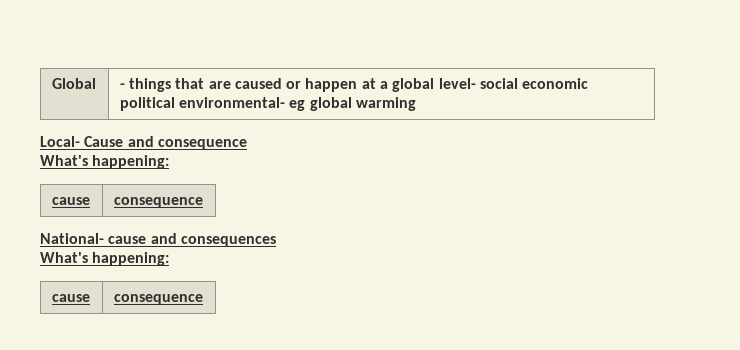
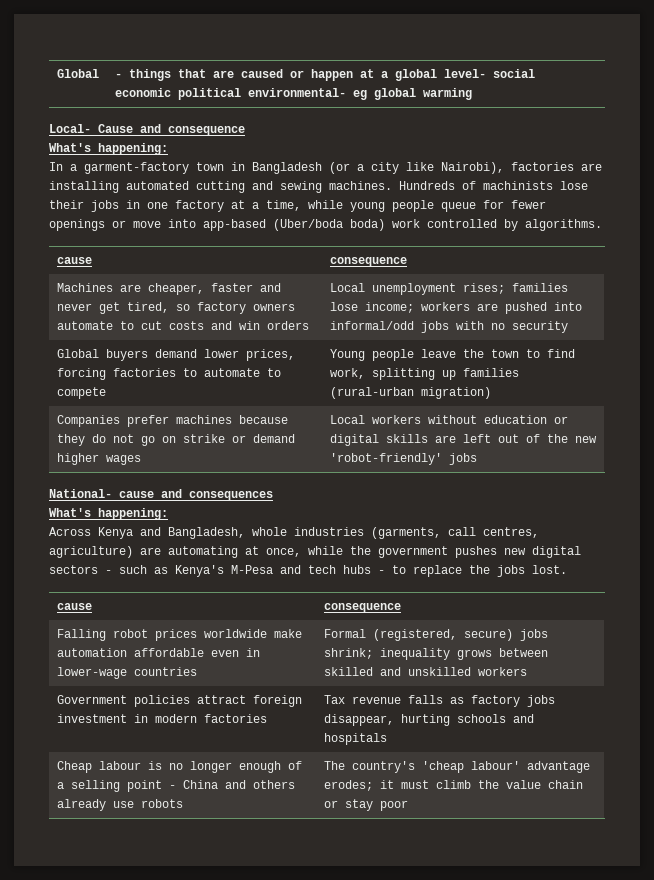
[51,197,90,205] [113,197,203,208] // cause | consequence -> [49,162,602,174] [49,181,588,193] [49,200,546,212] [49,219,602,231] [56,257,92,264] [329,257,407,267] [56,283,281,295] [56,302,295,314] [56,321,309,330] [329,283,568,295] [329,302,582,314] [329,321,568,333] [56,349,295,361] [56,368,281,380] [56,387,106,399] [329,349,575,361] [329,368,519,380] [329,387,491,399] [56,415,288,427] [56,434,295,446] [56,453,141,465] [329,415,568,424] [329,434,597,446] [329,453,477,465] // In a garment-factory town in Bangladesh (or a city like Nairobi), factories are installing automated cutting and sewing machines. Hundreds of machinists lose their jobs in one factory at a time, while young people queue for fewer openings or move into app-based (Uber/boda boda) work controlled by algorithms. // cause | consequence // Machines are cheaper, faster and never get tired, so factory owners automate to cut costs and win orders | Local unemployment rises; families lose income; workers are pushed into informal/odd jobs with no security // Global buyers demand lower prices, forcing factories to automate to compete | Young people leave the town to find work, splitting up families (rural-urban migration) // Companies prefer machines because they do not go on strike or demand higher wages | Local workers without education or digital skills are left out of the new 'robot-friendly' jobs
[51,294,90,302] [113,294,203,305] // cause | consequence -> [49,527,539,539] [49,546,581,558] [49,565,567,577] [56,603,92,610] [323,603,401,613] [56,629,302,641] [56,648,260,657] [56,667,197,679] [323,629,548,641] [323,648,548,660] [323,667,527,676] [56,695,302,707] [56,714,267,723] [323,695,555,707] [323,714,534,726] [323,733,387,745] [56,761,302,773] [56,780,295,792] [56,799,183,811] [323,761,590,773] [323,780,583,791] [323,799,408,811] // Across Kenya and Bangladesh, whole industries (garments, call centres, agriculture) are automating at once, while the government pushes new digital sectors - such as Kenya's M-Pesa and tech hubs - to replace the jobs lost. // cause | consequence // Falling robot prices worldwide make automation affordable even in lower-wage countries | Formal (registered, secure) jobs shrink; inequality grows between skilled and unskilled workers // Government policies attract foreign investment in modern factories | Tax revenue falls as factory jobs disappear, hurting schools and hospitals // Cheap labour is no longer enough of a selling point - China and others already use robots | The country's 'cheap labour' advantage erodes; it must climb the value chain or stay poor

